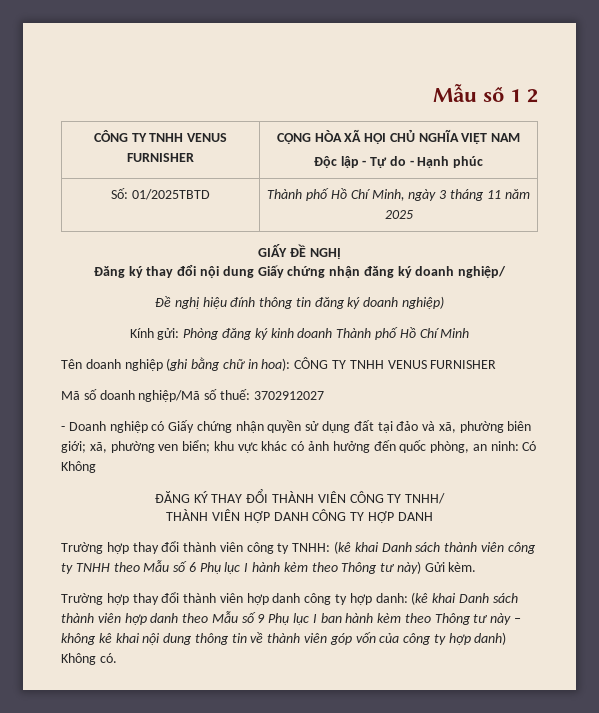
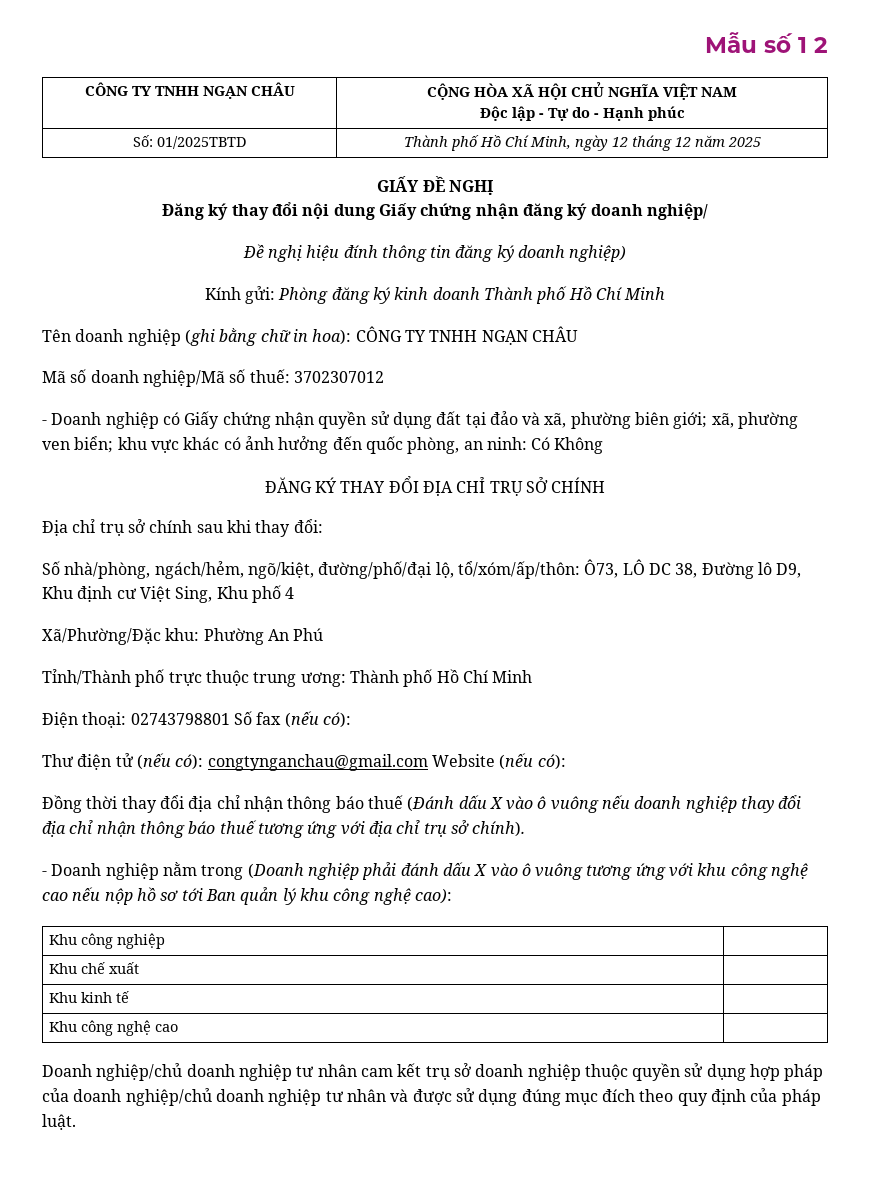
[187,133,228,142] [127,153,194,162] VENUS FURNISHER -> [202,82,295,99] NGẠN CHÂU
[439,189,501,201] 3 tháng 11 -> [611,135,691,151] 12 tháng 12
[387,360,497,369] VENUS FURNISHER -> [481,326,578,345] NGẠN CHÂU
[253,391,324,400] 3702912027 -> [293,371,384,383] 3702307012
[272,491,446,504] [166,509,433,523] [61,541,536,554] [61,560,477,574] [61,592,518,605] [61,611,522,625] [61,632,507,645] [61,653,117,665] THÀNH VIÊN CÔNG TY TNHH/ // THÀNH VIÊN HỢP DANH CÔNG TY HỢP DANH // Trường hợp thay đổi thành viên công ty TNHH: (kê khai Danh sách thành viên công ty TNHH theo Mẫu số 6 Phụ lục I hành kèm theo Thông tư này) Gửi kèm. // Trường hợp thay đổi thành viên hợp danh công ty hợp danh: (kê khai Danh sách thành viên hợp danh theo Mẫu số 9 Phụ lục I ban hành kèm theo Thông tư này – không kê khai nội dung thông tin về thành viên góp vốn của công ty hợp danh) Không có. -> [423,477,606,496] [42,519,323,537] [42,559,802,579] [42,585,295,603] [42,628,324,645] [42,669,533,687] [42,711,351,728] [42,753,566,771] [42,795,802,813] [42,820,526,838] [42,862,809,880] [42,887,452,905] [49,933,166,949] [49,962,140,974] [49,991,130,1003] [49,1020,179,1036] [42,1063,824,1081] [42,1088,821,1106] [42,1114,76,1130] ĐỊA CHỈ TRỤ SỞ CHÍNH // Địa chỉ trụ sở chính sau khi thay đổi: // Số nhà/phòng, ngách/hẻm, ngõ/kiệt, đường/phố/đại lộ, tổ/xóm/ấp/thôn: Ô73, LÔ DC 38, Đường lô D9, Khu định cư Việt Sing, Khu phố 4 // Xã/Phường/Đặc khu: Phường An Phú // Tỉnh/Thành phố trực thuộc trung ương: Thành phố Hồ Chí Minh // Điện thoại: 02743798801 Số fax (nếu có): // Thư điện tử (nếu có): congtynganchau@gmail.com Website (nếu có): // Đồng thời thay đổi địa chỉ nhận thông báo thuế (Đánh dấu X vào ô vuông nếu doanh nghiệp thay đổi địa chỉ nhận thông báo thuế tương ứng với địa chỉ trụ sở chính). // - Doanh nghiệp nằm trong (Doanh nghiệp phải đánh dấu X vào ô vuông tương ứng với khu công nghệ cao nếu nộp hồ sơ tới Ban quản lý khu công nghệ cao): // Khu công nghiệp | // Khu chế xuất | // Khu kinh tế | // Khu công nghệ cao | // Doanh nghiệp/chủ doanh nghiệp tư nhân cam kết trụ sở doanh nghiệp thuộc quyền sử dụng hợp pháp của doanh nghiệp/chủ doanh nghiệp tư nhân và được sử dụng đúng mục đích theo quy định của pháp luật.

